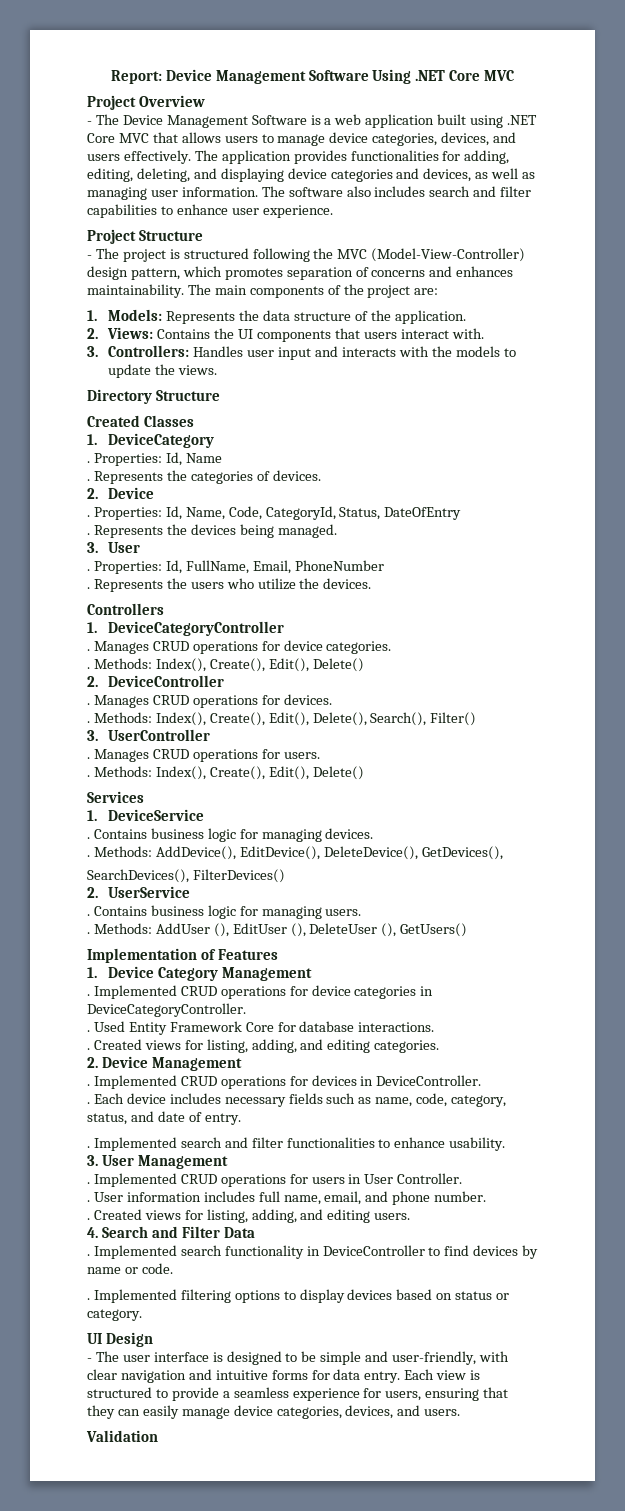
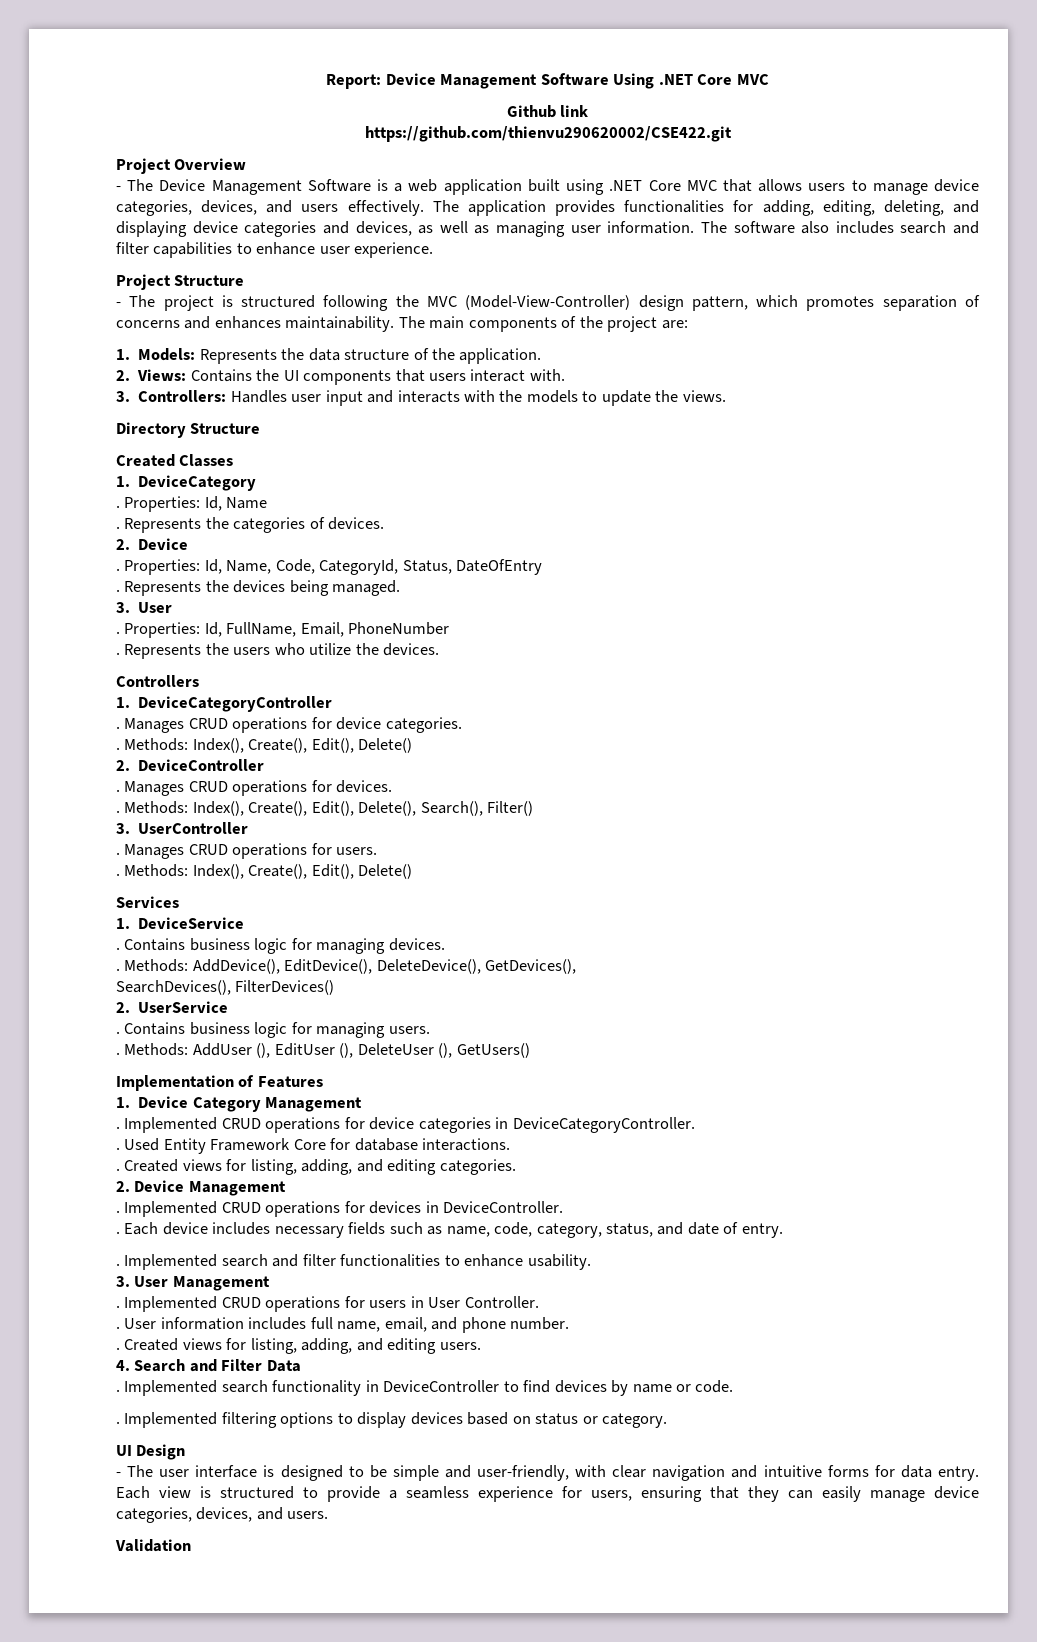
(515, 75) none -> [506,105,589,118] [364,126,732,142] // Github link // https://github.com/thienvu290620002/CSE422.git

